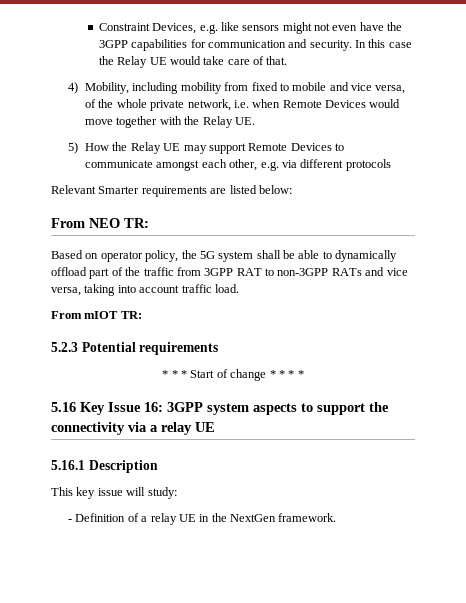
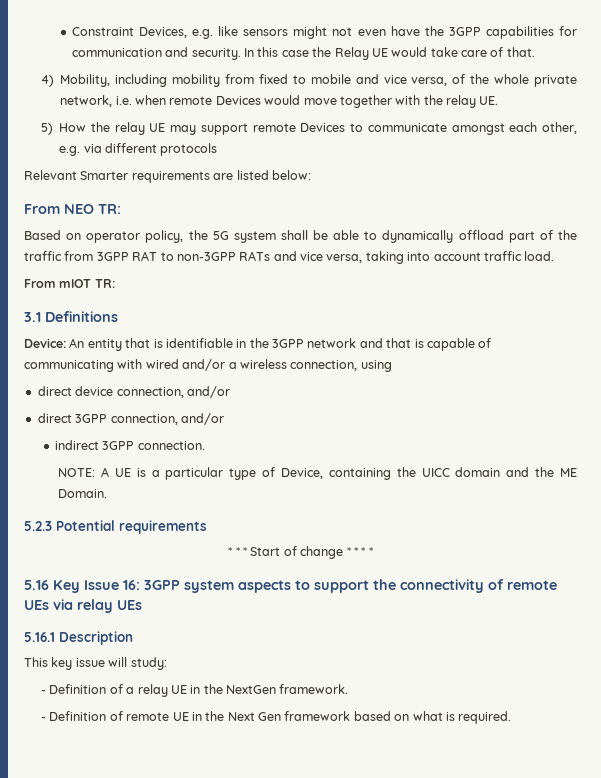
[282,100,322,108] Remote -> [169,96,213,105] remote
[202,116,233,128] Relay -> [446,95,477,108] relay
[130,142,161,154] Relay -> [114,122,145,135] relay
[248,143,288,151] Remote -> [252,123,296,132] remote
(142, 315) none -> [24,311,118,322] [24,338,492,351] [24,359,392,372] [37,386,230,398] [37,413,224,425] [54,440,205,450] [58,467,577,480] [58,489,108,498] // 3.1 Definitions // Device: An entity that is identifiable in the 3GPP network and that is capable of communicating with wired and/or a wireless connection, using // direct device connection, and/or // direct 3GPP connection, and/or // indirect 3GPP connection. // NOTE: A UE is a particular type of Device, containing the UICC domain and the ME Domain.
[128,422,215,435] via a relay UE -> [488,579,557,590] [24,599,142,613] of remote UEs via relay UEs
(337, 517) none -> [41,711,512,724] // - Definition of remote UE in the Next Gen framework based on what is required.

